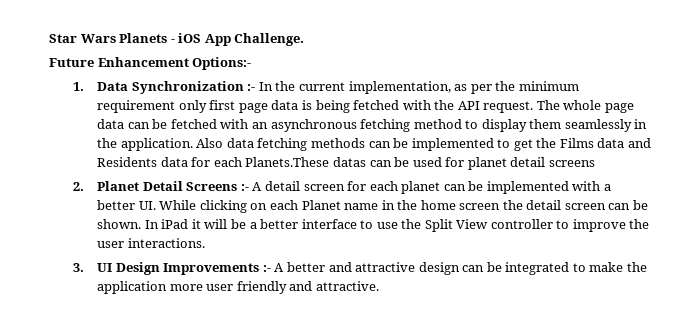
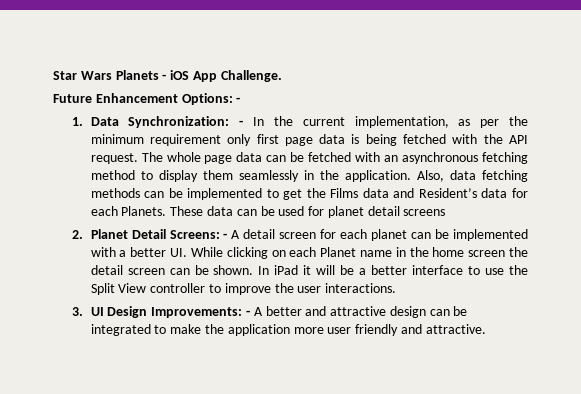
[192,57,252,70] Options:- -> [181,93,241,105] Options: -
[131,81,256,94] Synchronization :- -> [128,116,244,128] Synchronization: -
[196,138,224,148] Also -> [416,170,444,182] Also,
[97,157,158,167] Residents -> [418,188,477,198] Resident’s
[245,157,366,167] Planets.These datas -> [121,206,233,216] Planets. These data
[186,182,249,191] Screens :- -> [169,230,228,239] Screens: -
[163,263,271,275] Improvements :- -> [151,307,250,318] Improvements: -

